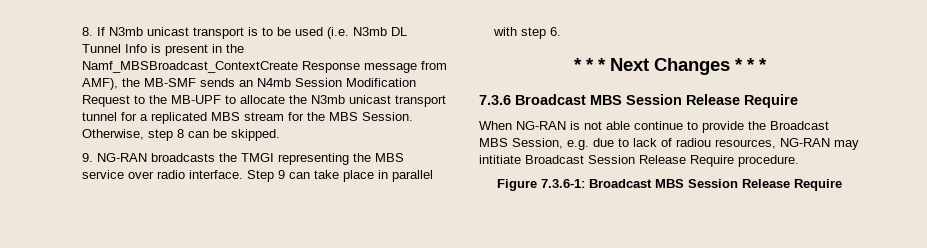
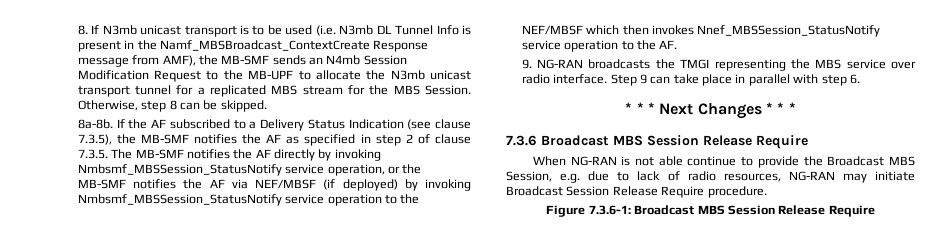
(280, 135) none -> [77,119,472,131] [77,134,472,146] [77,149,381,161] [77,164,422,176] [77,179,472,191] [77,194,420,206] [521,25,881,37] [521,40,678,52] // 8a-8b. If the AF subscribed to a Delivery Status Indication (see clause 7.3.5), the MB-SMF notifies the AF as specified in step 2 of clause 7.3.5. The MB-SMF notifies the AF directly by invoking Nmbsmf_MBSSession_StatusNotify service operation, or the MB-SMF notifies the AF via NEF/MBSF (if deployed) by invoking Nmbsmf_MBSSession_StatusNotify service operation to the NEF/MBSF which then invokes Nnef_MBSSession_StatusNotify service operation to the AF.
[676,138,711,147] radiou -> [687,171,716,181] radio
[479,155,521,164] intitiate -> [875,171,915,181] initiate

